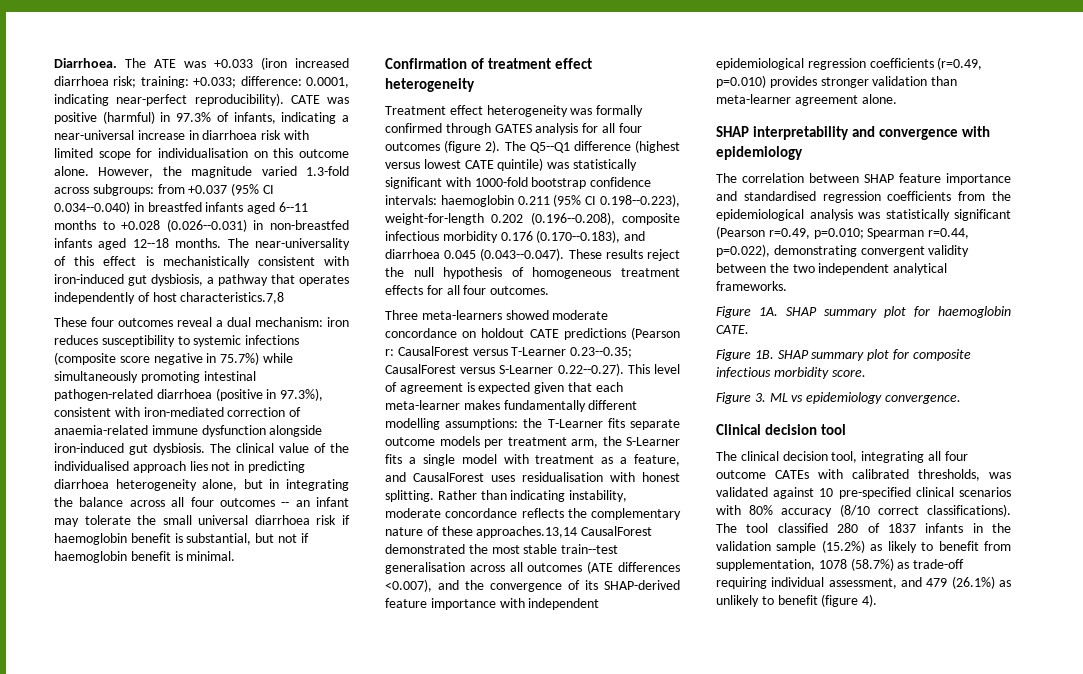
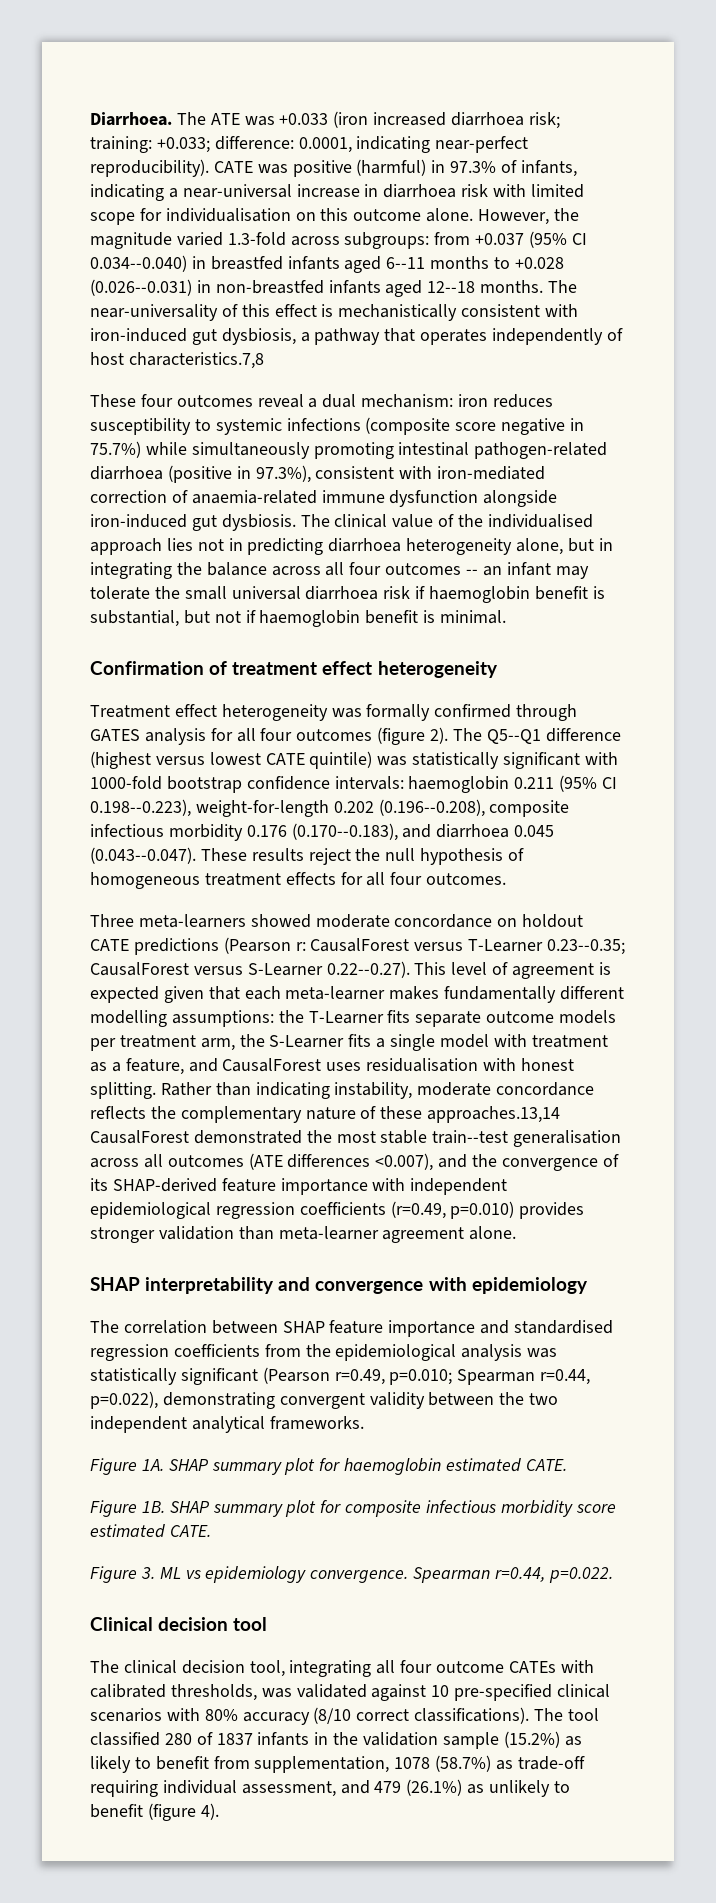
(1011, 312) none -> [446,1458,522,1472] estimated
[831,369,866,377] score. -> [575,1504,616,1513] [90,1524,211,1538] score estimated CATE.
(961, 399) none -> [413,1567,613,1583] Spearman r=0.44, p=0.022.

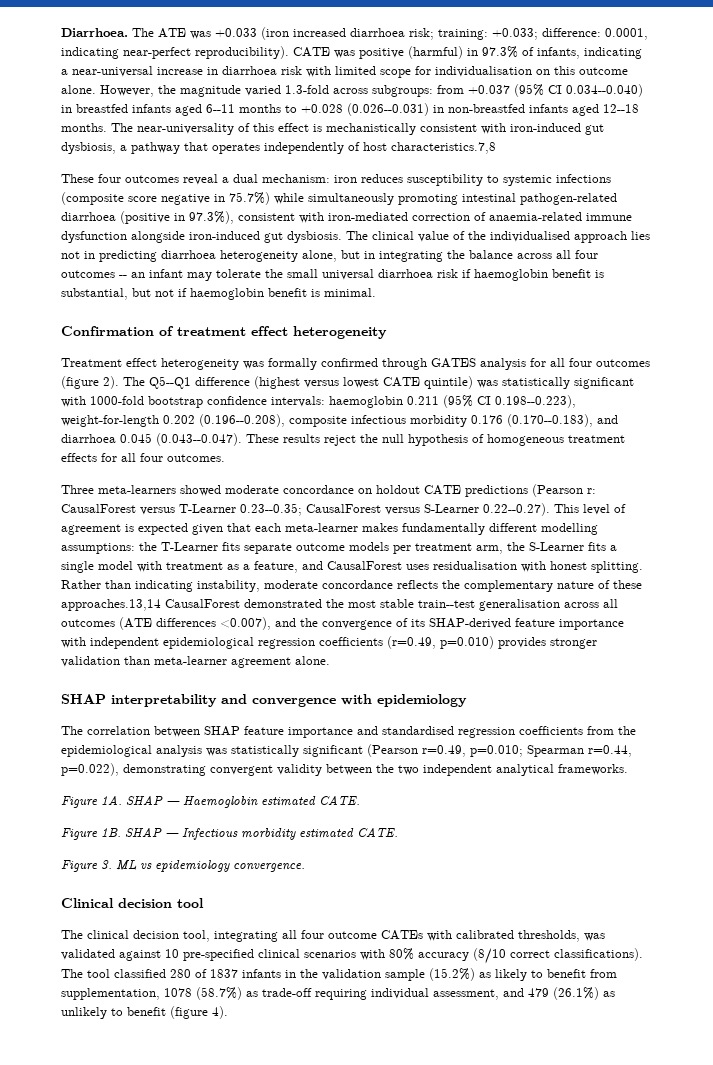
[211,1458,442,1475] summary plot for haemoglobin -> [166,796,258,808] — Haemoglobin
[212,1500,616,1517] summary plot for composite infectious morbidity score -> [165,828,296,840] — Infectious morbidity
[413,1567,613,1583] Spearman r=0.44, p=0.022. -> (305, 867) none

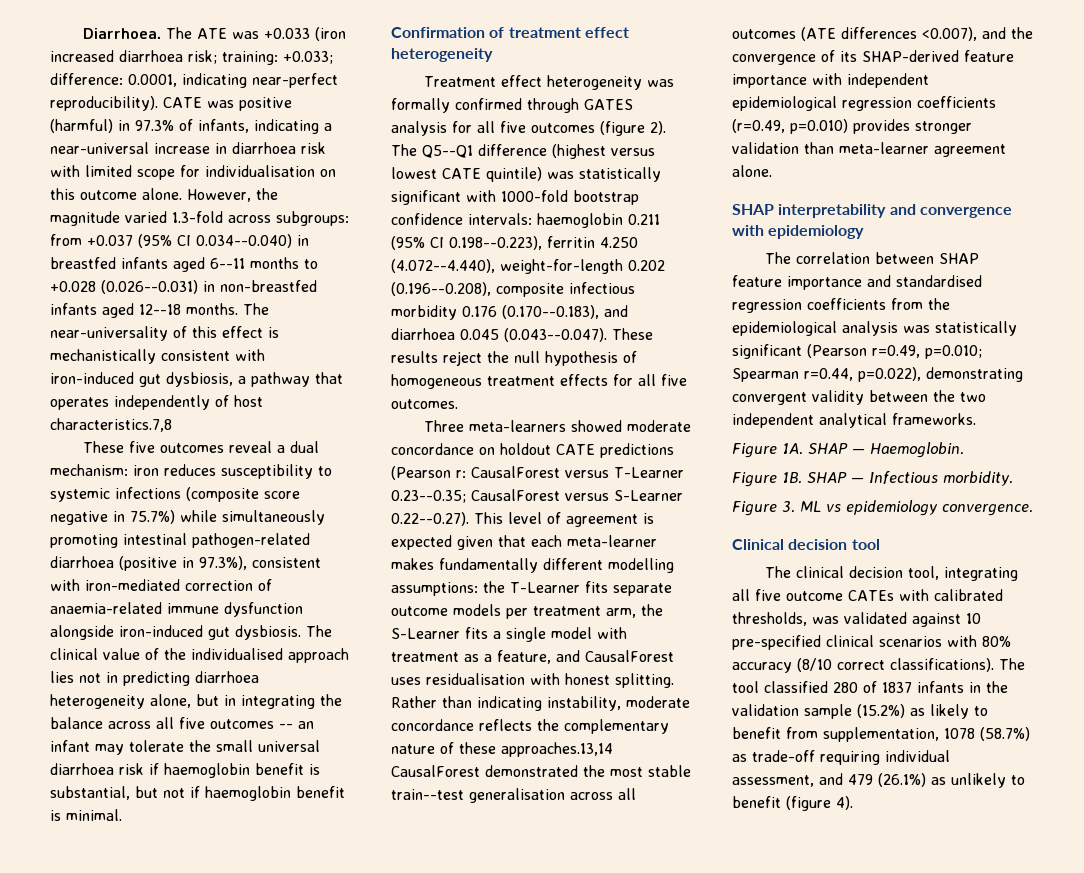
[98,174,121,183] four -> [129,441,156,453] five
[575,250,598,259] four -> [179,717,205,729] five
[569,358,592,367] four -> [500,121,526,133] five
(576, 401) none -> [547,236,638,248] [391,259,495,273] ferritin 4.250 (4.072--4.440),
[140,453,163,462] four -> [661,374,687,386] five
[183,795,360,808] Haemoglobin estimated CATE. -> [870,442,964,458] Haemoglobin.
[241,827,398,840] morbidity estimated CATE. -> [943,471,1013,486] morbidity.
[301,930,324,939] four -> [755,589,781,601] five

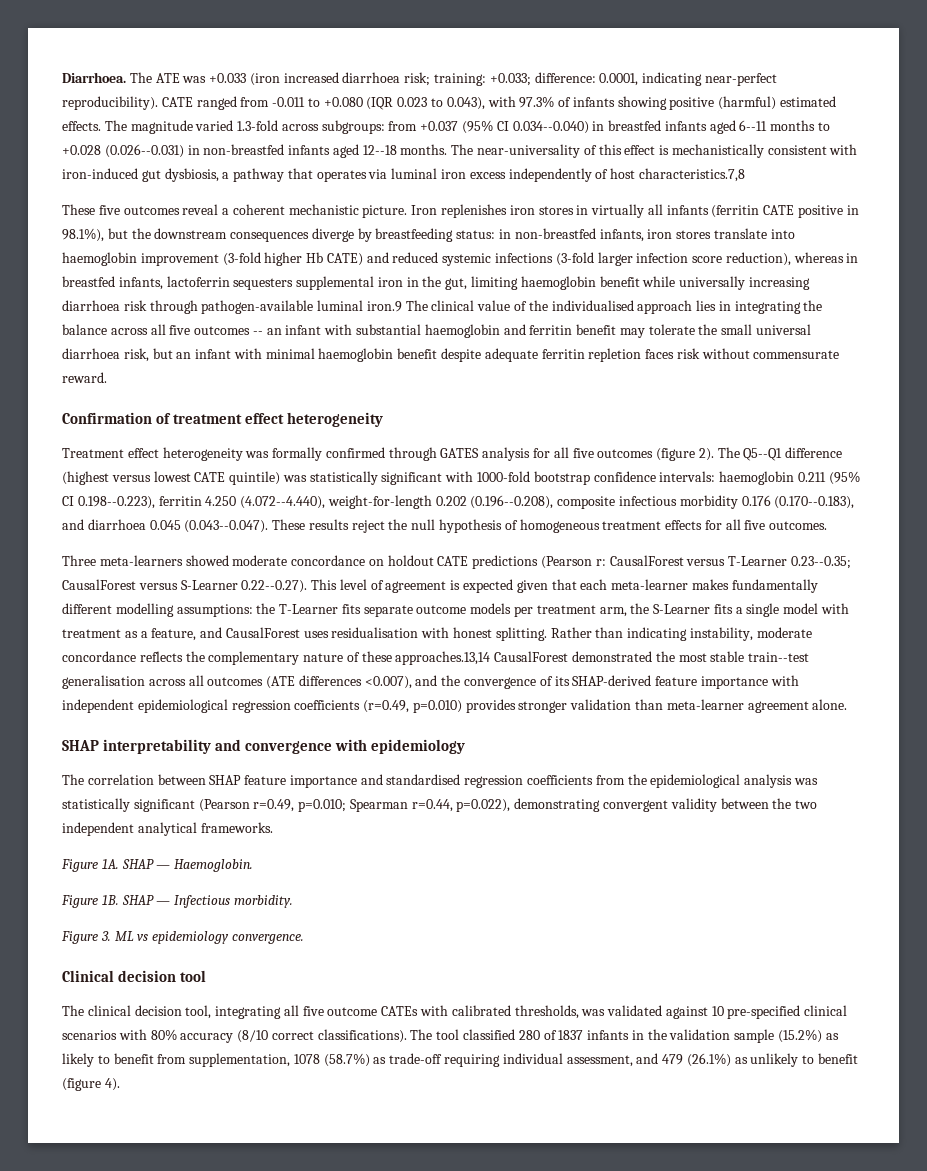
[207,97,292,111] [50,119,332,134] [50,142,326,154] [50,165,336,180] [50,188,278,202] was positive (harmful) in 97.3% of infants, indicating a near-universal increase in diarrhoea risk with limited scope for individualisation on this outcome alone. However, the -> [196,96,837,110] [62,120,127,131] ranged from -0.011 to +0.080 (IQR 0.023 to 0.043), with 97.3% of infants showing positive (harmful) estimated effects. The
(109, 403) none -> [368,168,506,179] via luminal iron excess
[290,441,320,453] [50,464,332,479] [50,487,300,502] [50,510,325,525] [50,533,310,548] [50,556,321,571] [50,579,272,591] [50,602,303,617] [50,625,301,640] dual mechanism: iron reduces susceptibility to systemic infections (composite score negative in 75.7%) while simultaneously promoting intestinal pathogen-related diarrhoea (positive in 97.3%), consistent with iron-mediated correction of anaemia-related immune dysfunction alongside iron-induced gut dysbiosis. -> [232,204,859,218] [62,228,795,242] [62,252,859,266] [62,276,810,290] [62,300,402,314] coherent mechanistic picture. Iron replenishes iron stores in virtually all infants (ferritin CATE positive in 98.1%), but the downstream consequences diverge by breastfeeding status: in non-breastfed infants, iron stores translate into haemoglobin improvement (3-fold higher Hb CATE) and reduced systemic infections (3-fold larger infection score reduction), whereas in breastfed infants, lactoferrin sequesters supplemental iron in the gut, limiting haemoglobin benefit while universally increasing diarrhoea risk through pathogen-available luminal iron.9
[79,671,259,686] [50,694,219,709] not in predicting diarrhoea heterogeneity alone, but -> (717, 305) none
(90, 746) none -> [324,324,617,338] with substantial haemoglobin and ferritin benefit
[119,763,320,778] [50,786,345,801] [50,809,122,821] risk if haemoglobin benefit is substantial, but not if haemoglobin benefit is minimal. -> [123,348,840,362] [62,372,107,383] risk, but an infant with minimal haemoglobin benefit despite adequate ferritin repletion faces risk without commensurate reward.

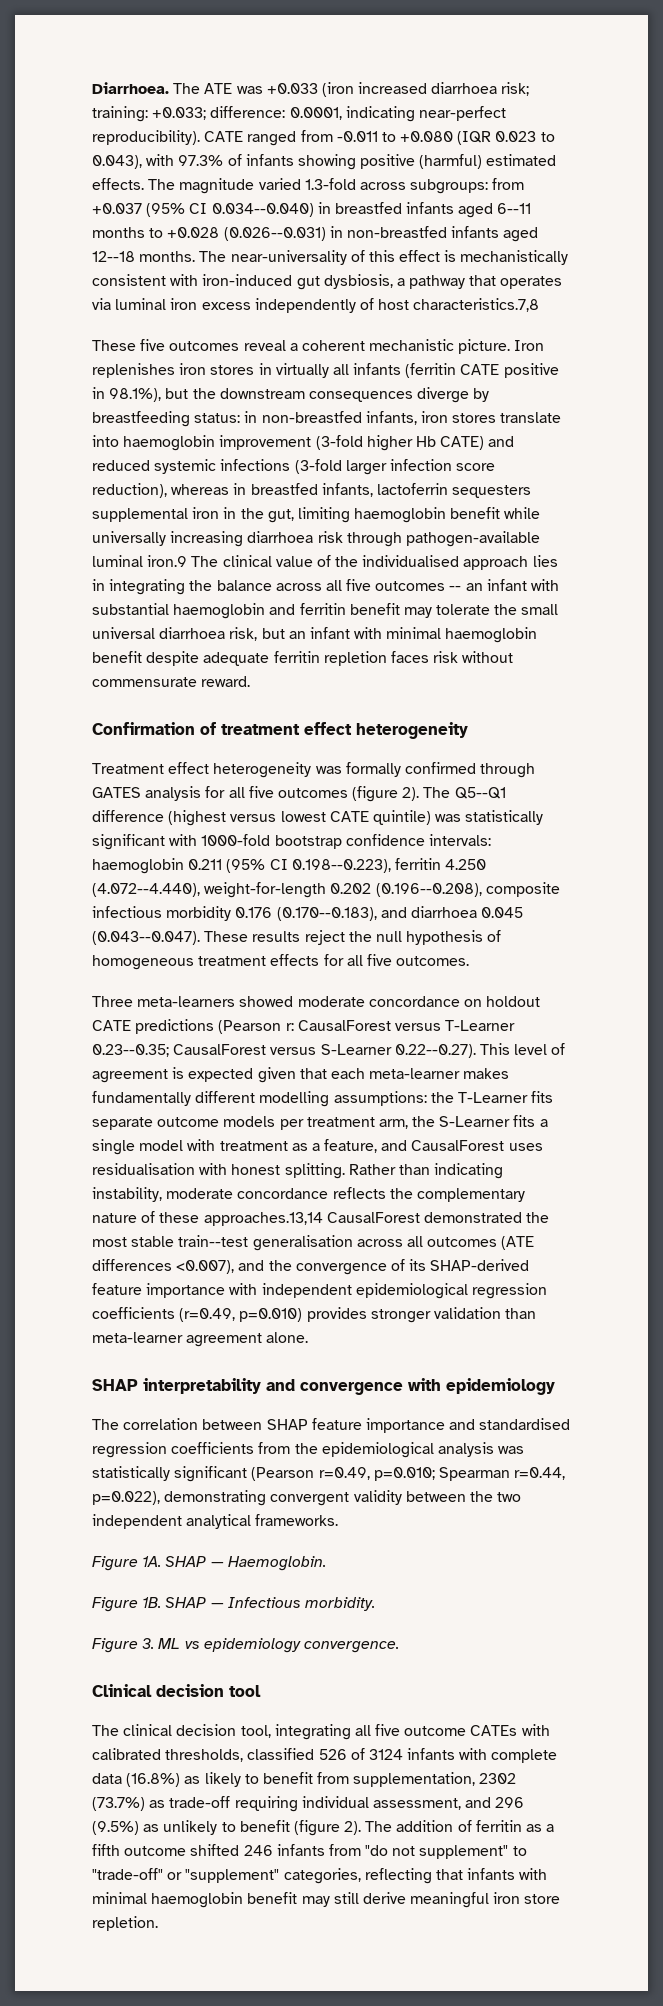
[581,1005,848,1019] [62,1029,823,1043] was validated against 10 pre-specified clinical scenarios with 80% accuracy (8/10 correct classifications). The tool classified 280 of 1837 infants in the validation sample (15.2%) -> [247,1748,558,1763] [92,1773,181,1787] classified 526 of 3124 infants with complete data (16.8%)
[293,1053,370,1067] 1078 (58.7%) -> [479,1773,517,1784] [92,1797,145,1811] 2302 (73.7%)
[662,1053,731,1067] 479 (26.1%) -> [495,1797,525,1808] [92,1821,139,1835] 296 (9.5%)
[104,1078,120,1091] 4). -> [344,1820,555,1835] [92,1844,527,1859] [92,1868,548,1884] [92,1892,561,1908] [92,1916,158,1931] 2). The addition of ferritin as a fifth outcome shifted 246 infants from "do not supplement" to "trade-off" or "supplement" categories, reflecting that infants with minimal haemoglobin benefit may still derive meaningful iron store repletion.

